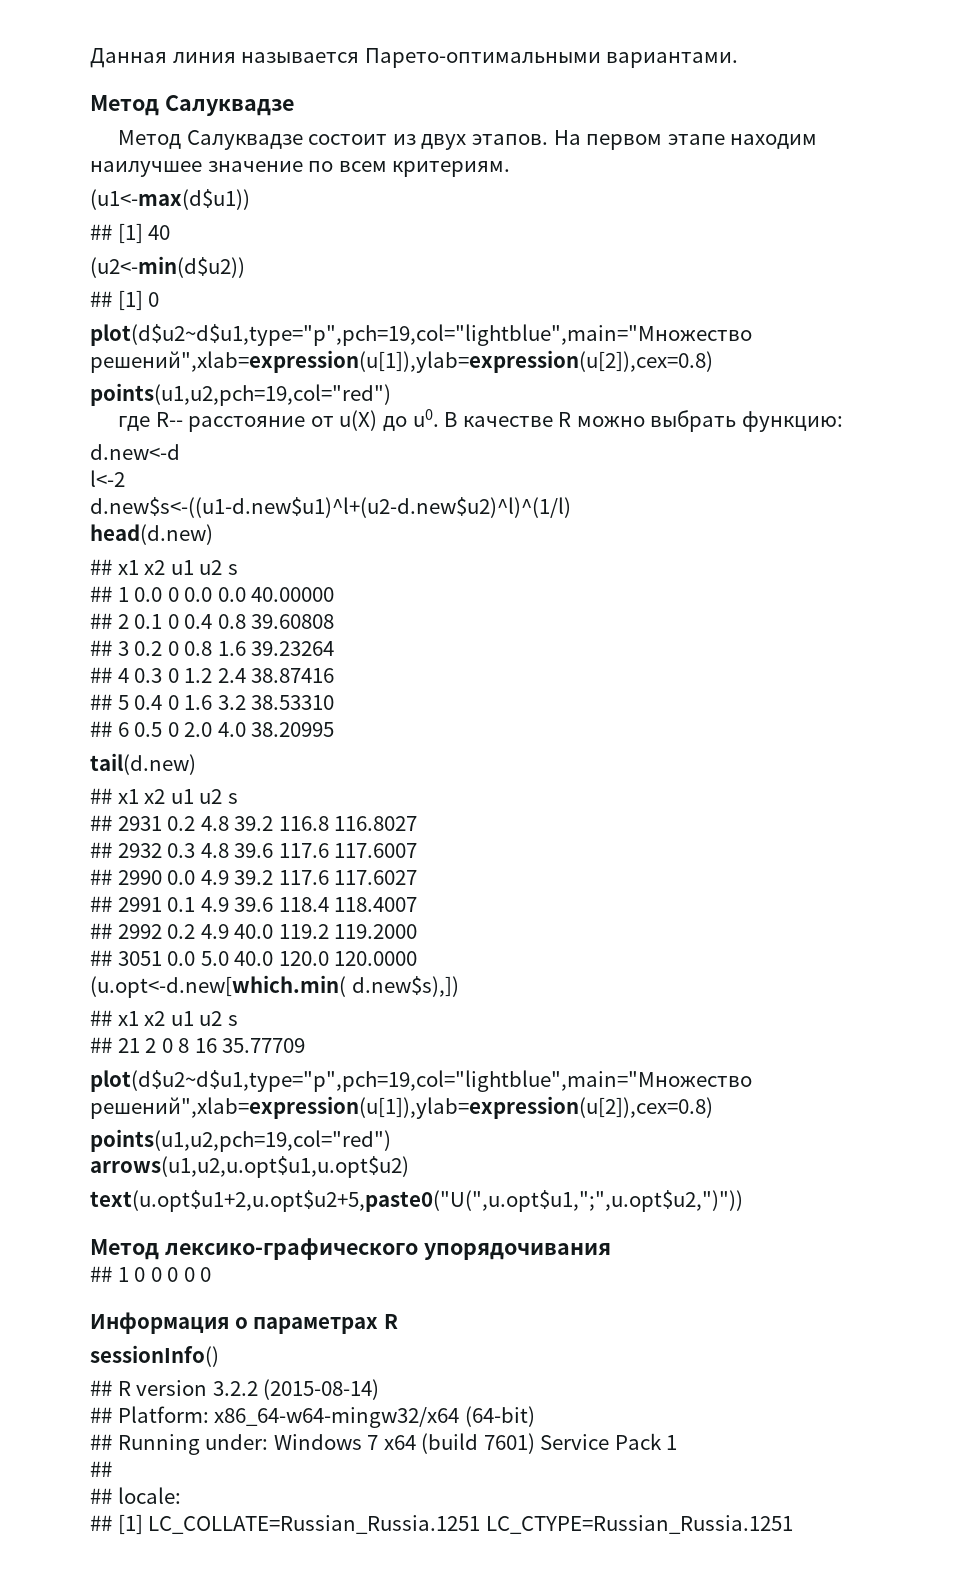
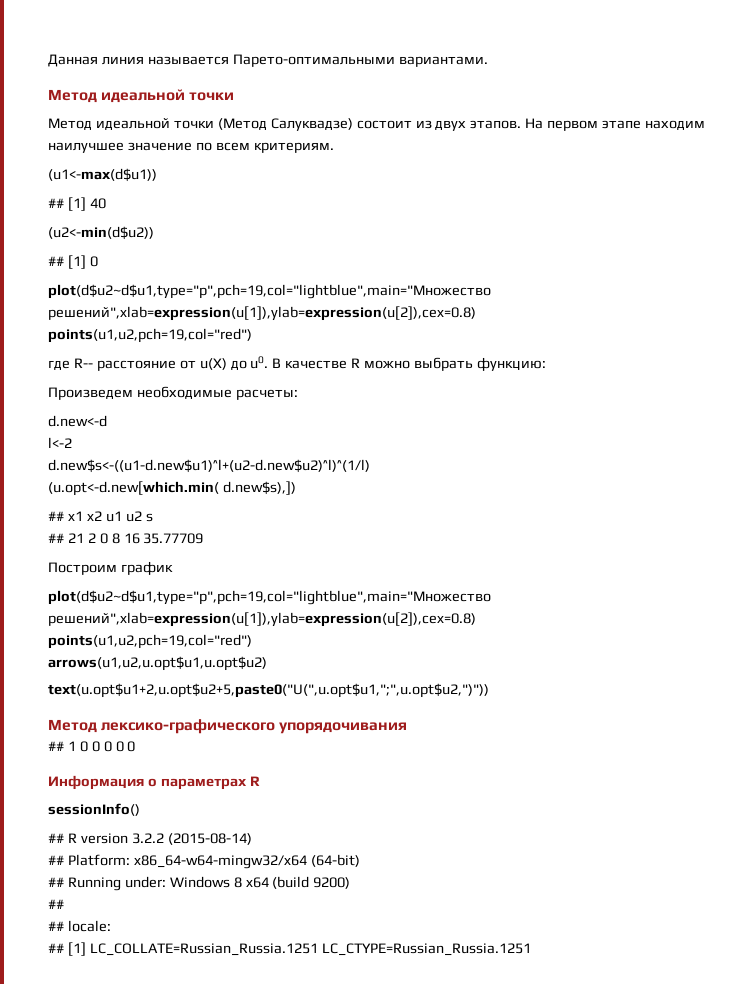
[164,95,294,116] [118,130,303,150] Салуквадзе // Метод Салуквадзе -> [101,89,235,103] [48,118,353,131] идеальной точки // Метод идеальной точки (Метод Салуквадзе)
(843, 421) none -> [48,386,298,400] // Произведем необходимые расчеты:
[90,524,213,545] [90,559,238,575] [90,586,335,602] [90,613,335,629] [90,640,335,656] [90,667,335,683] [90,694,335,710] [90,721,335,737] [90,753,196,775] [90,788,238,804] [90,815,418,831] [90,842,418,858] [90,869,418,885] [90,896,418,912] [90,923,418,939] [90,950,418,966] // head(d.new) // ## x1 x2 u1 u2 s // ## 1 0.0 0 0.0 0.0 40.00000 // ## 2 0.1 0 0.4 0.8 39.60808 // ## 3 0.2 0 0.8 1.6 39.23264 // ## 4 0.3 0 1.2 2.4 38.87416 // ## 5 0.4 0 1.6 3.2 38.53310 // ## 6 0.5 0 2.0 4.0 38.20995 // tail(d.new) // ## x1 x2 u1 u2 s // ## 2931 0.2 4.8 39.2 116.8 116.8027 // ## 2932 0.3 4.8 39.6 117.6 117.6007 // ## 2990 0.0 4.9 39.2 117.6 117.6027 // ## 2991 0.1 4.9 39.6 118.4 118.4007 // ## 2992 0.2 4.9 40.0 119.2 119.2000 // ## 3051 0.0 5.0 40.0 120.0 120.0000 -> (370, 466) none
(306, 1045) none -> [48,561,173,575] // Построим график
[367,1435,379,1450] 7 -> [233,877,242,888] 8
[483,1433,678,1454] 7601) Service Pack 1 -> [313,877,351,889] 9200)

